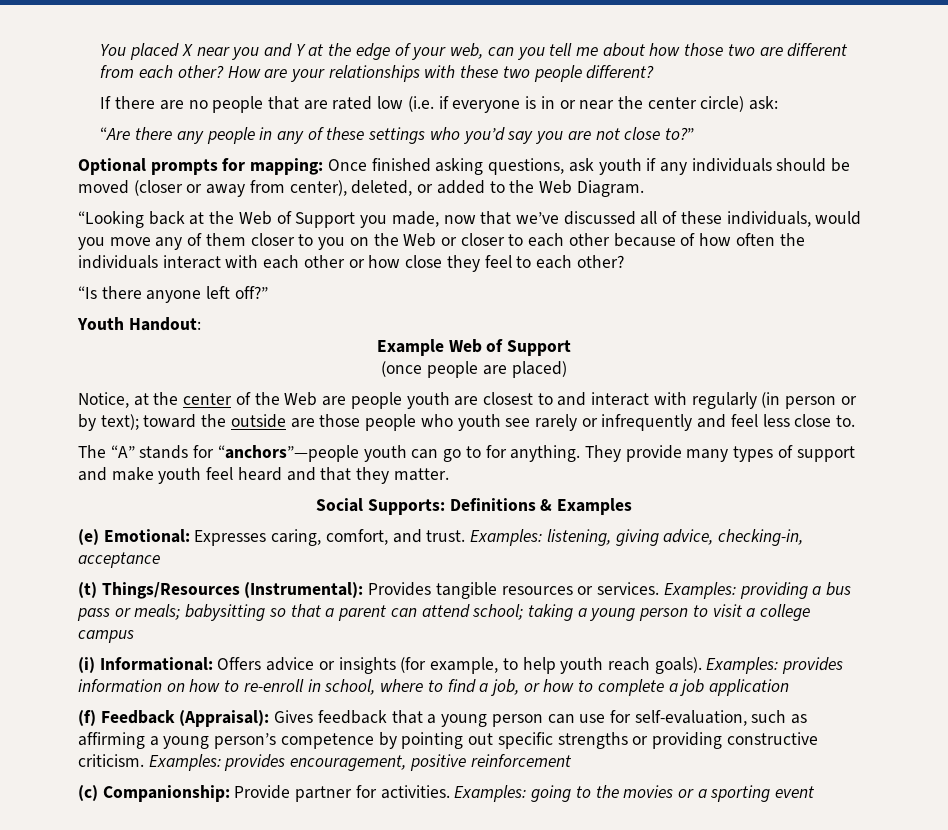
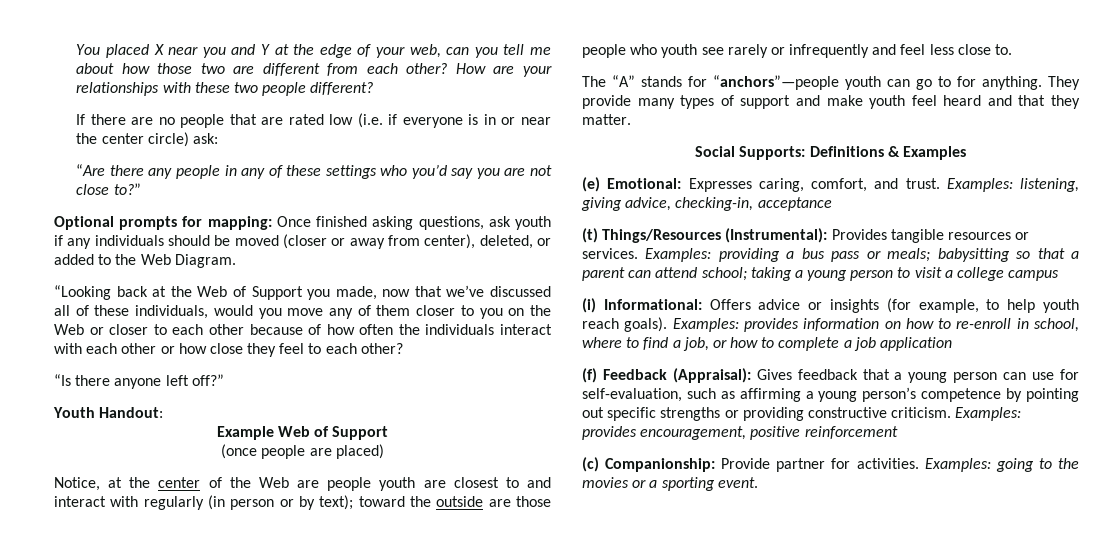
[775,786,816,798] event -> [717,477,758,488] event.

